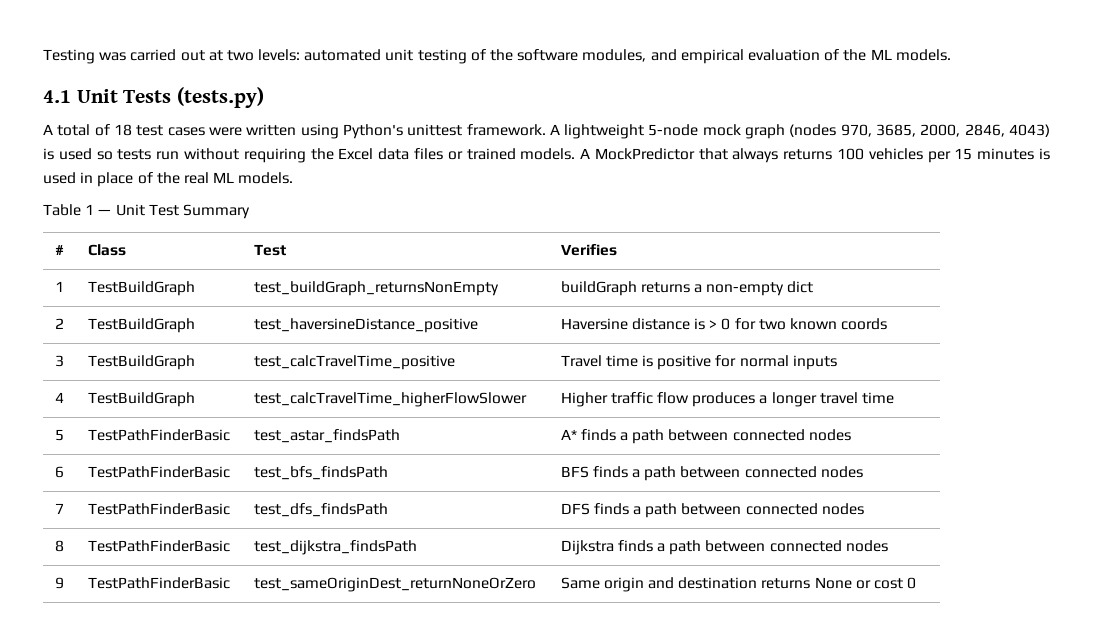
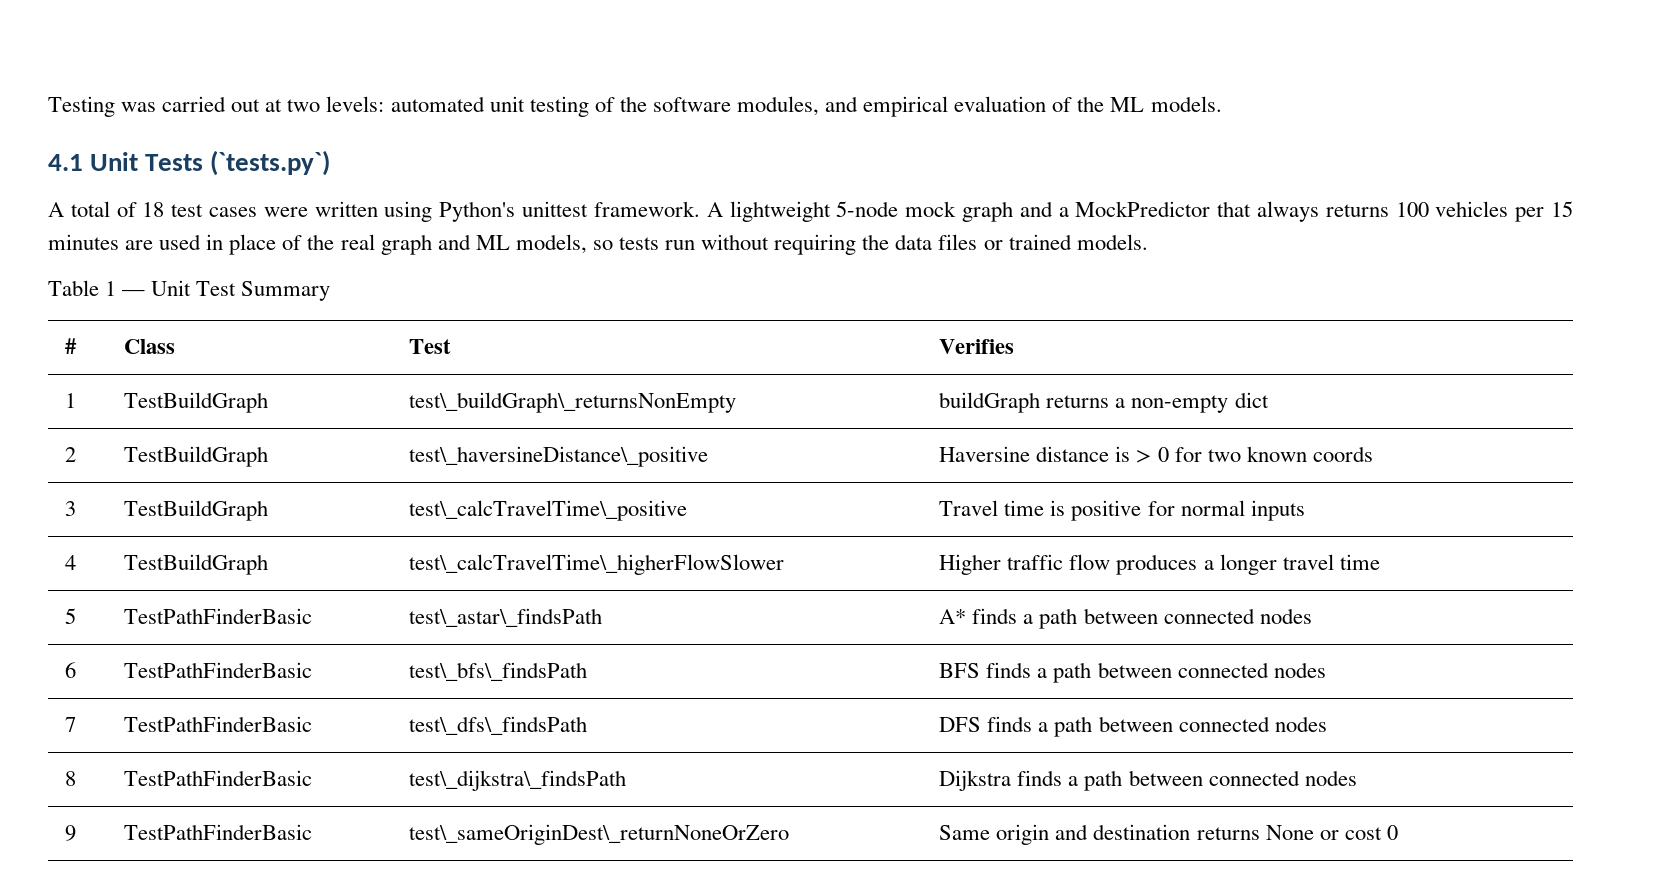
[176,87,264,108] (tests.py) -> [210,150,331,176] (`tests.py`)
[789,124,1051,137] [43,148,591,163] (nodes 970, 3685, 2000, 2846, 4043) is used so tests run without requiring the Excel data files or trained models. A -> [1019,201,1069,217] and a
[1038,148,1050,160] is -> [125,240,154,250] are
[213,172,235,183] ML -> [380,234,1072,255] graph and ML models, so tests run without requiring the data files or trained
[253,281,499,296] test_buildGraph_returnsNonEmpty -> [409,392,737,413] test\_buildGraph\_returnsNonEmpty
[253,318,478,333] test_haversineDistance_positive -> [409,446,709,467] test\_haversineDistance\_positive
[253,355,455,370] test_calcTravelTime_positive -> [409,500,688,521] test\_calcTravelTime\_positive
[253,392,527,407] test_calcTravelTime_higherFlowSlower -> [409,554,785,575] test\_calcTravelTime\_higherFlowSlower
[253,429,400,443] test_astar_findsPath -> [409,608,603,627] test\_astar\_findsPath
[253,466,388,480] test_bfs_findsPath -> [409,662,588,681] test\_bfs\_findsPath
[253,503,388,517] test_dfs_findsPath -> [409,716,588,735] test\_dfs\_findsPath
[253,540,417,555] test_dijkstra_findsPath -> [409,770,627,791] test\_dijkstra\_findsPath
[253,577,536,592] test_sameOriginDest_returnNoneOrZero -> [409,824,790,845] test\_sameOriginDest\_returnNoneOrZero

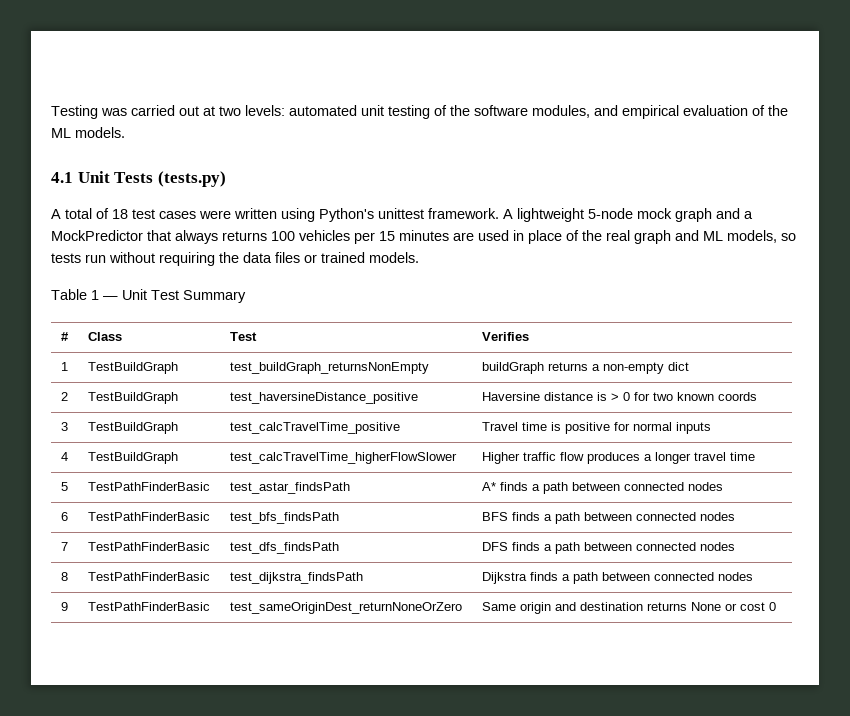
[210,150,331,176] (`tests.py`) -> [157,171,226,187] (tests.py)
[409,392,737,413] test\_buildGraph\_returnsNonEmpty -> [229,362,429,374] test_buildGraph_returnsNonEmpty
[409,446,709,467] test\_haversineDistance\_positive -> [229,392,418,404] test_haversineDistance_positive
[409,500,688,521] test\_calcTravelTime\_positive -> [229,422,400,434] test_calcTravelTime_positive
[409,554,785,575] test\_calcTravelTime\_higherFlowSlower -> [229,452,457,464] test_calcTravelTime_higherFlowSlower
[409,608,603,627] test\_astar\_findsPath -> [229,482,350,494] test_astar_findsPath
[409,662,588,681] test\_bfs\_findsPath -> [229,512,339,524] test_bfs_findsPath
[409,716,588,735] test\_dfs\_findsPath -> [229,542,339,554] test_dfs_findsPath
[409,770,627,791] test\_dijkstra\_findsPath -> [229,572,363,584] test_dijkstra_findsPath
[409,824,790,845] test\_sameOriginDest\_returnNoneOrZero -> [229,602,462,614] test_sameOriginDest_returnNoneOrZero

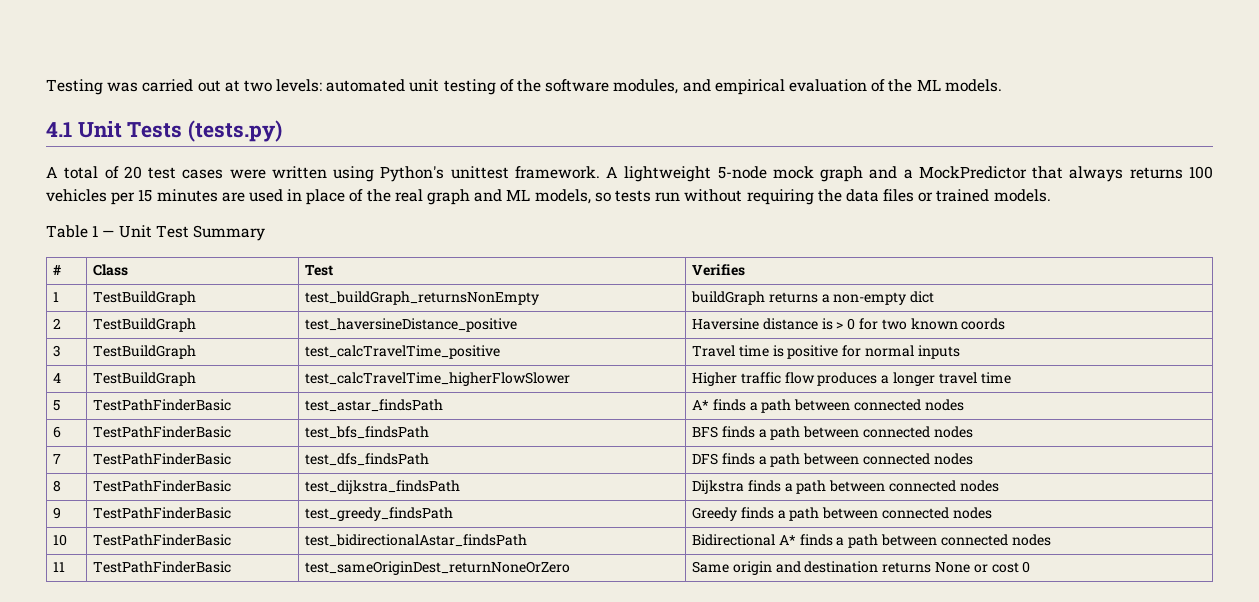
[112,209,128,219] 18 -> [123,166,142,179] 20
(210, 606) none -> [305,507,454,521] [692,507,992,521] [53,534,68,546] [93,534,232,546] [305,534,528,547] [692,534,1051,548] [53,562,66,572] [93,561,232,573] | test_greedy_findsPath | Greedy finds a path between connected nodes // 10 | TestPathFinderBasic | test_bidirectionalAstar_findsPath | Bidirectional A* finds a path between connected nodes // 11 | TestPathFinderBasic

